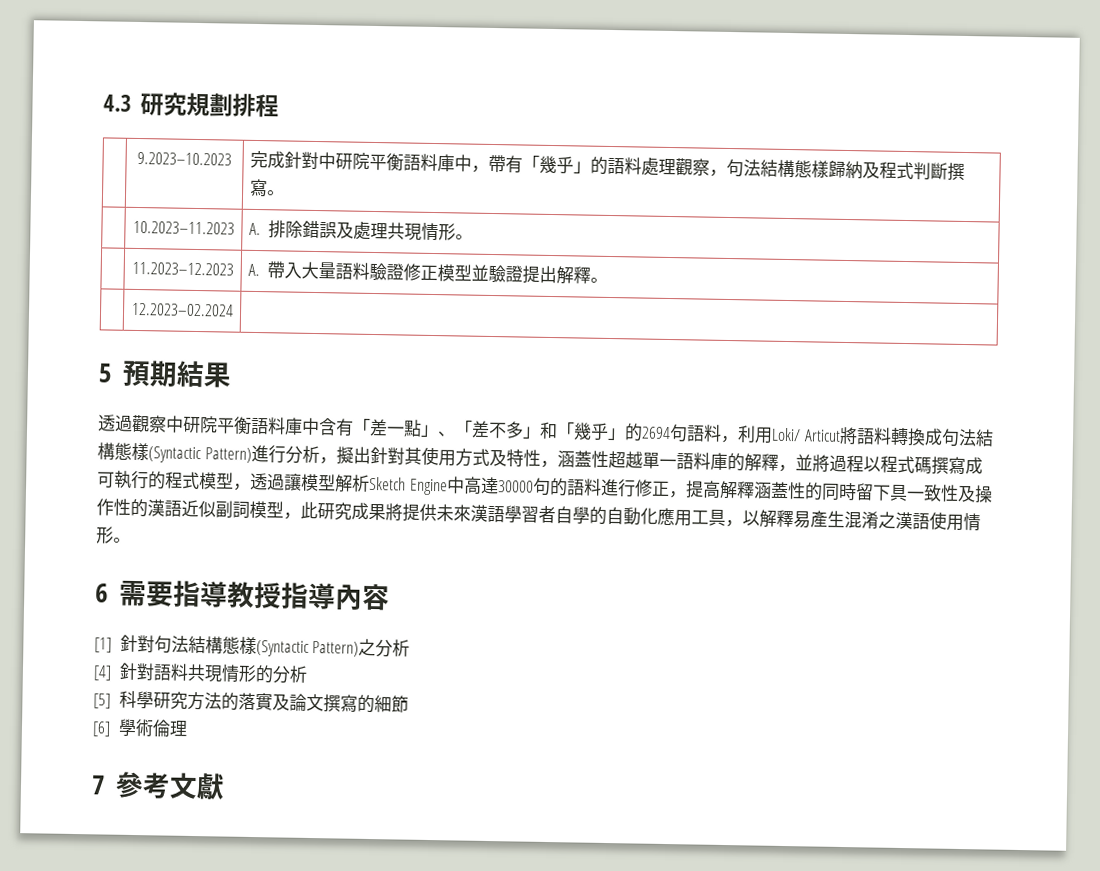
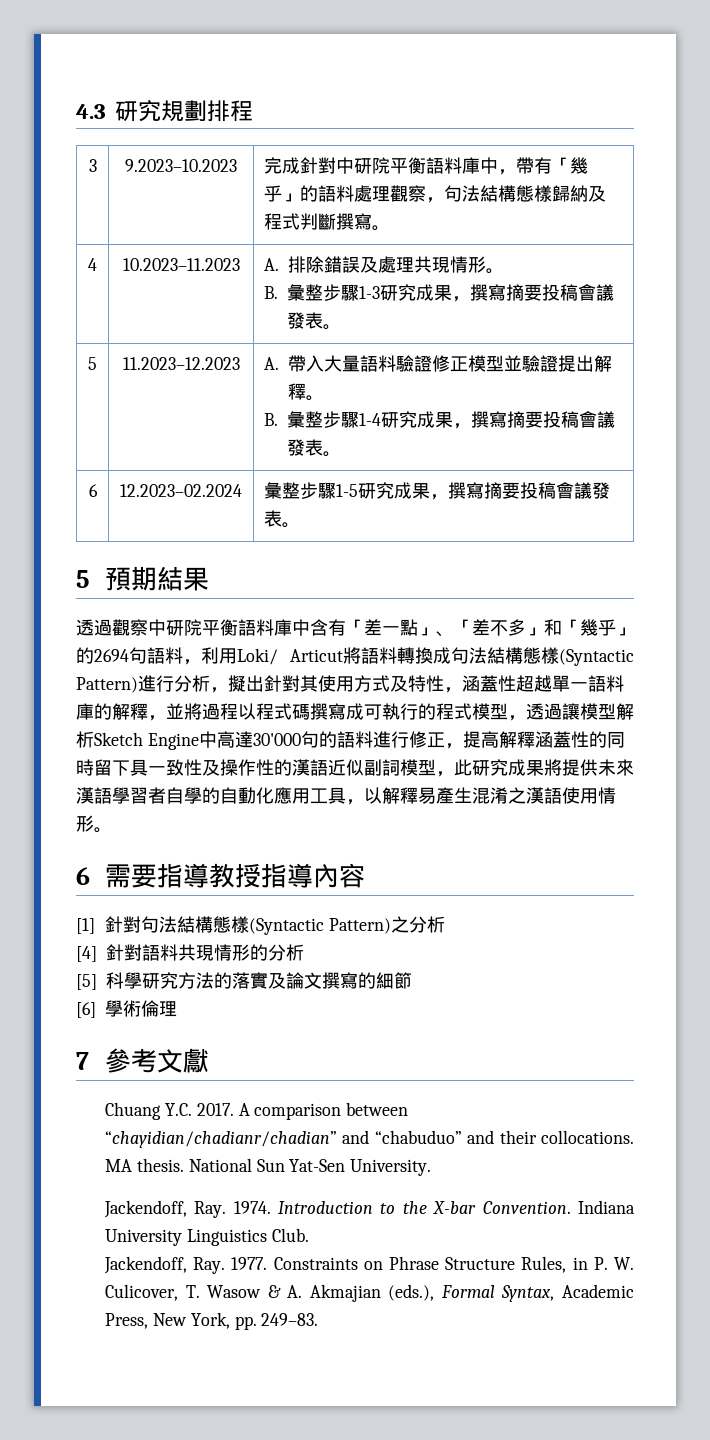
(279, 105) none -> [88,159,97,172] 3
(285, 193) none -> [88,258,97,271] 4
(474, 237) // -> [264,284,615,302] [287,312,342,330] [88,357,97,370] // B.彙整步驟1-3研究成果，撰寫摘要投稿會議發表。 // 5
[130,302,234,317] // | 12.2023–02.2024 | -> [264,411,616,429] [287,439,342,457] [88,484,98,497] [120,484,242,497] [264,482,611,500] [264,510,301,528] // B.彙整步驟1-4研究成果，撰寫摘要投稿會議發表。 // 6 | 12.2023–02.2024 | 彙整步驟1-5研究成果，撰寫摘要投稿會議發表。
[497,480,534,493] 30000 -> [252,733,301,746] 30'000
(225, 786) none -> [104,1102,409,1120] [104,1130,634,1148] [104,1158,432,1176] [103,1200,636,1218] [104,1228,309,1246] [103,1256,634,1274] [104,1284,634,1302] [104,1312,319,1330] // Chuang Y.C. 2017. A comparison between “chayidian/chadianr/chadian” and “chabuduo” and their collocations. MA thesis. National Sun Yat-Sen University. // Jackendoff, Ray. 1974. Introduction to the X-bar Convention. Indiana University Linguistics Club. // Jackendoff, Ray. 1977. Constraints on Phrase Structure Rules, in P. W. Culicover, T. Wasow & A. Akmajian (eds.), Formal Syntax, Academic Press, New York, pp. 249–83.

